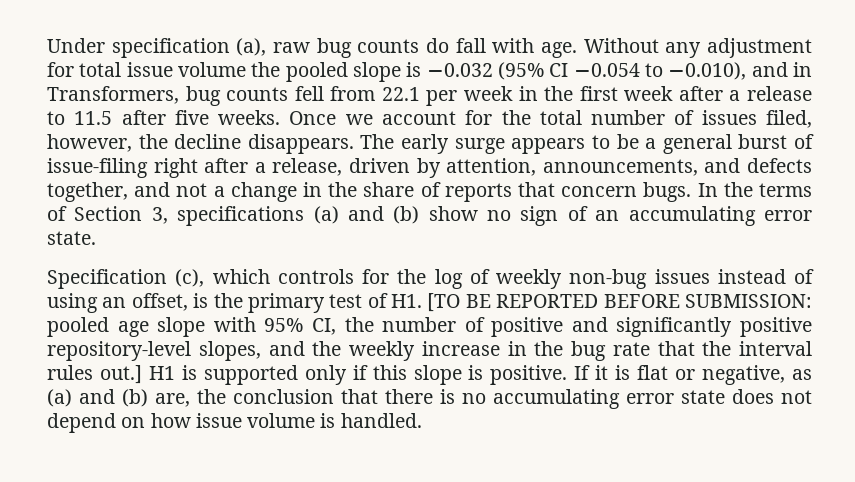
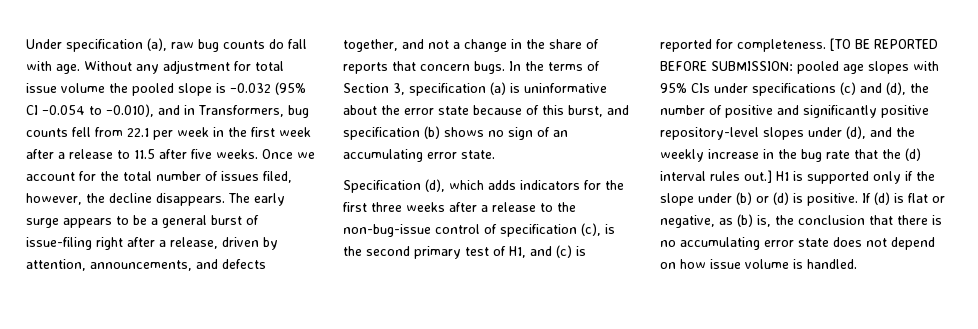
[177,206,478,226] specifications (a) and (b) show -> [409,82,607,96] [343,105,629,117] [343,126,484,140] specification (a) is uninformative about the error state because of this burst, and specification (b) shows
[175,269,814,289] [47,293,188,313] (c), which controls for the log of weekly non-bug issues instead of using an offset, -> [425,179,624,192] [343,202,576,212] [343,223,601,237] (d), which adds indicators for the first three weeks after a release to the non-bug-issue control of specification (c),
(243, 300) none -> [366,246,410,256] second
[391,294,423,308] H1. -> [509,245,586,258] [660,39,826,52] H1, and (c) is reported for completeness.
[157,317,206,337] slope -> [868,61,909,74] slopes
[311,318,336,335] CI, -> [691,82,906,96] CIs under specifications (c) and (d),
[198,341,261,361] slopes, -> [763,126,866,140] slopes under (d),
(732, 348) none -> [905,148,921,161] (d)
[372,365,462,385] this slope -> [916,171,935,181] [660,192,789,206] the slope under (b) or (d)
[595,365,609,380] it -> [874,192,890,205] (d)
[47,389,190,407] (a) and (b) are, -> [737,214,771,227] (b) is,

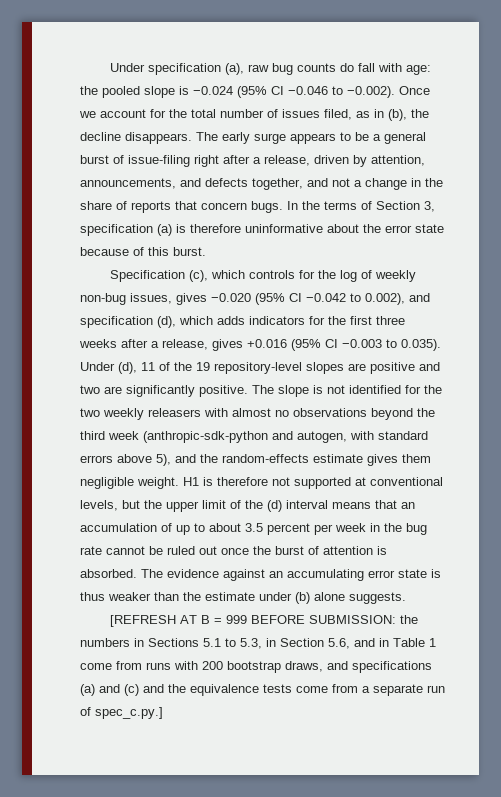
[56,60,284,74] [26,83,105,93] age. Without any adjustment for total issue volume -> [406,65,432,75] age:
[230,82,306,95] [26,104,309,118] [26,127,311,140] [26,149,258,159] −0.032 (95% CI −0.054 to −0.010), and in Transformers, bug counts fell from 22.1 per week in the first week after a release to 11.5 after five weeks. -> [193,86,395,98] −0.024 (95% CI −0.046 to −0.002).
[26,193,82,205] however, -> [356,109,407,121] as in (b),
(520, 88) none -> [190,224,241,233] therefore
[568,105,629,117] [343,126,568,140] [343,149,495,162] [343,180,421,193] burst, and specification (b) shows no sign of an accumulating error state. // Specification -> [173,247,206,256] [110,270,417,282] [80,293,430,305] [80,316,153,328] burst. // Specification (c), which controls for the log of weekly non-bug issues, gives −0.020 (95% CI −0.042 to 0.002), and specification
[492,202,576,212] [343,223,615,237] [343,245,586,259] [660,38,938,52] [660,61,939,74] [660,82,929,96] [660,105,929,118] [660,126,915,140] [660,148,921,162] [660,170,935,184] [660,192,945,206] [660,214,942,228] [660,237,935,250] [660,259,857,269] release to the non-bug-issue control of specification (c), is the second primary test of H1, and (c) is reported for completeness. [TO BE REPORTED BEFORE SUBMISSION: pooled age slopes with 95% CIs under specifications (c) and (d), the number of positive and significantly positive repository-level slopes under (d), and the weekly increase in the bug rate that the (d) interval rules out.] H1 is supported only if the slope under (b) or (d) is positive. If (d) is flat or negative, as (b) is, the conclusion that there is no accumulating error state does not depend on how issue volume is handled. -> [162,339,441,351] [80,362,440,374] [80,385,442,397] [80,408,435,420] [80,431,428,443] [80,454,431,466] [80,477,443,489] [80,500,415,512] [80,523,427,535] [80,546,387,555] [80,569,441,581] [80,592,406,604] [110,615,419,627] [80,638,436,649] [80,661,432,673] [80,684,445,696] [80,707,163,719] release, gives +0.016 (95% CI −0.003 to 0.035). Under (d), 11 of the 19 repository-level slopes are positive and two are significantly positive. The slope is not identified for the two weekly releasers with almost no observations beyond the third week (anthropic-sdk-python and autogen, with standard errors above 5), and the random-effects estimate gives them negligible weight. H1 is therefore not supported at conventional levels, but the upper limit of the (d) interval means that an accumulation of up to about 3.5 percent per week in the bug rate cannot be ruled out once the burst of attention is absorbed. The evidence against an accumulating error state is thus weaker than the estimate under (b) alone suggests. // [REFRESH AT B = 999 BEFORE SUBMISSION: the numbers in Sections 5.1 to 5.3, in Section 5.6, and in Table 1 come from runs with 200 bootstrap draws, and specifications (a) and (c) and the equivalence tests come from a separate run of spec_c.py.]

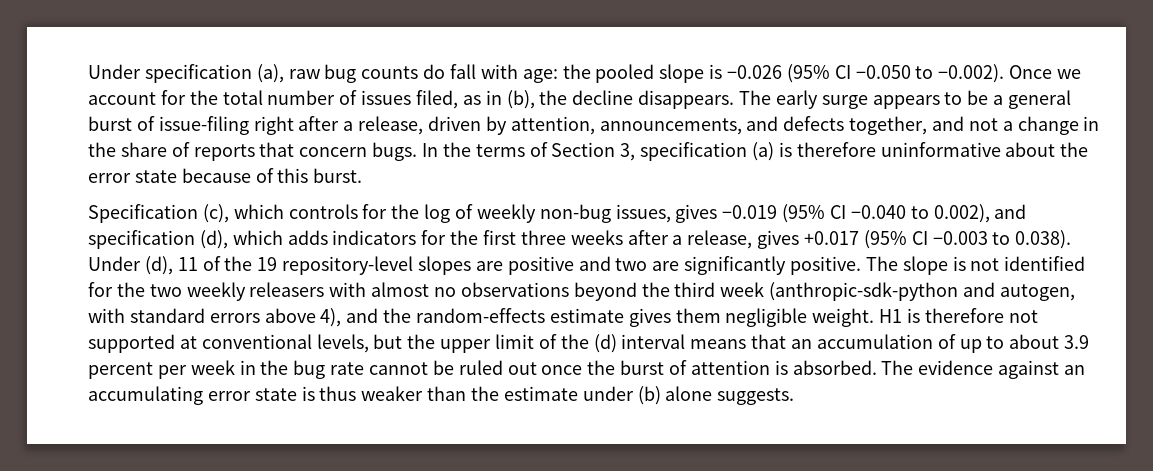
[193,86,328,98] −0.024 (95% CI −0.046 -> [727,64,911,83] −0.026 (95% CI −0.050
[211,293,346,305] −0.020 (95% CI −0.042 -> [722,204,906,223] −0.019 (95% CI −0.040
[247,339,287,348] +0.016 -> [804,231,860,245] +0.017
[401,339,441,351] 0.035). -> [1015,230,1072,249] 0.038).
[156,454,171,466] 5), -> [320,308,342,327] 4),
[245,523,263,532] 3.5 -> [1064,335,1090,349] 3.9
[110,615,419,627] [80,638,436,649] [80,661,432,673] [80,684,445,696] [80,707,163,719] // [REFRESH AT B = 999 BEFORE SUBMISSION: the numbers in Sections 5.1 to 5.3, in Section 5.6, and in Table 1 come from runs with 200 bootstrap draws, and specifications (a) and (c) and the equivalence tests come from a separate run of spec_c.py.] -> (795, 396) none

